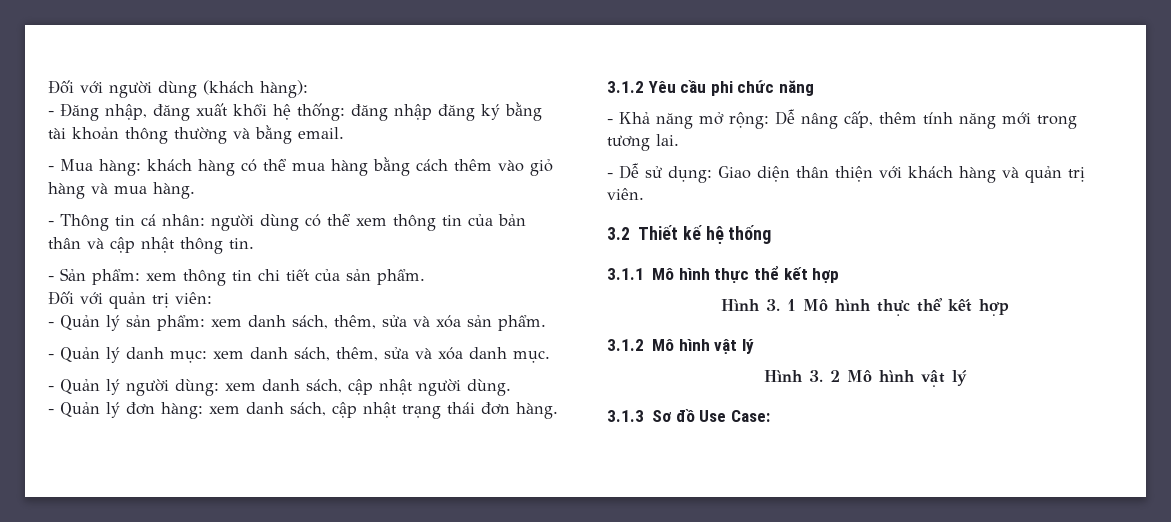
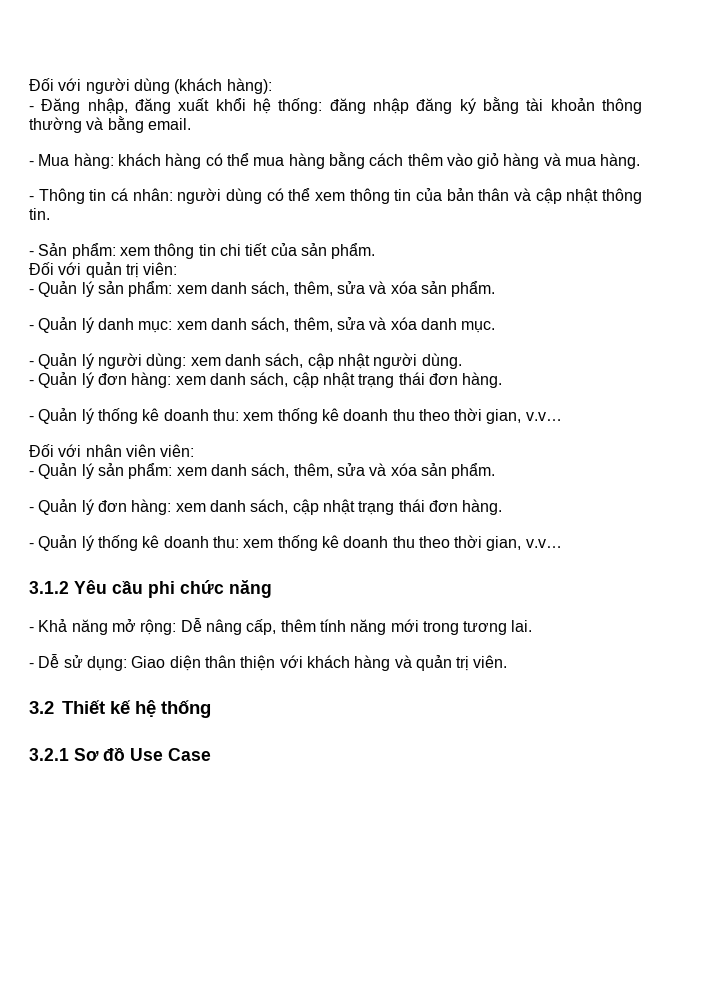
(558, 410) none -> [29,408,562,424] [29,444,195,457] [29,463,496,479] [29,499,503,515] [29,535,562,551] // - Quản lý thống kê doanh thu: xem thống kê doanh thu theo thời gian, v.v… // Đối với nhân viên viên: // - Quản lý sản phẩm: xem danh sách, thêm, sửa và xóa sản phẩm. // - Quản lý đơn hàng: xem danh sách, cập nhật trạng thái đơn hàng. // - Quản lý thống kê doanh thu: xem thống kê doanh thu theo thời gian, v.v…
[607,266,840,283] [721,298,1009,316] [607,339,755,354] [764,370,967,387] [607,410,644,422] 3.1.1 Mô hình thực thể kết hợp // Hình 3. 1 Mô hình thực thể kết hợp // 3.1.2 Mô hình vật lý // Hình 3. 2 Mô hình vật lý // 3.1.3 -> [29,748,69,761] 3.2.1
[731,410,771,422] Case: -> [168,748,211,761] Case

